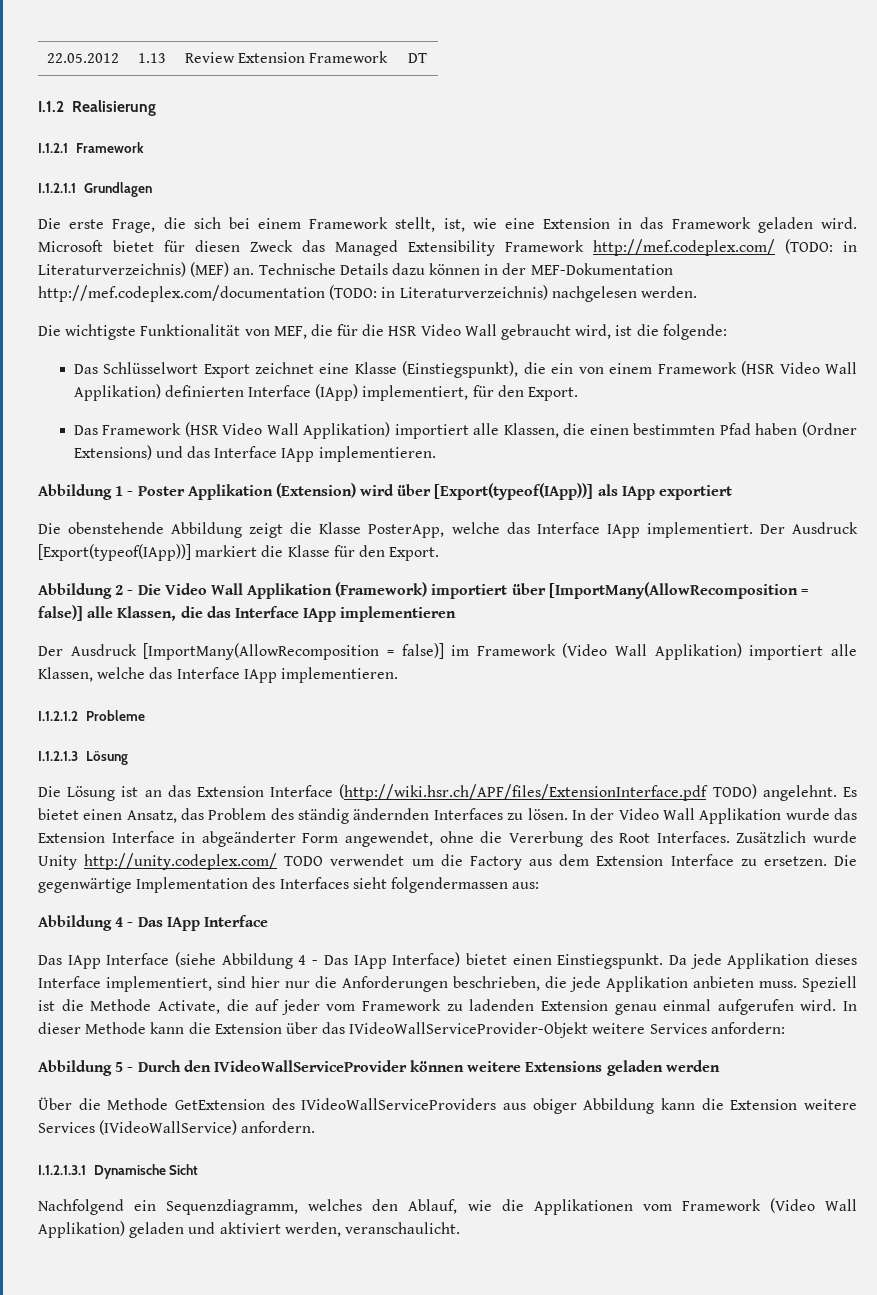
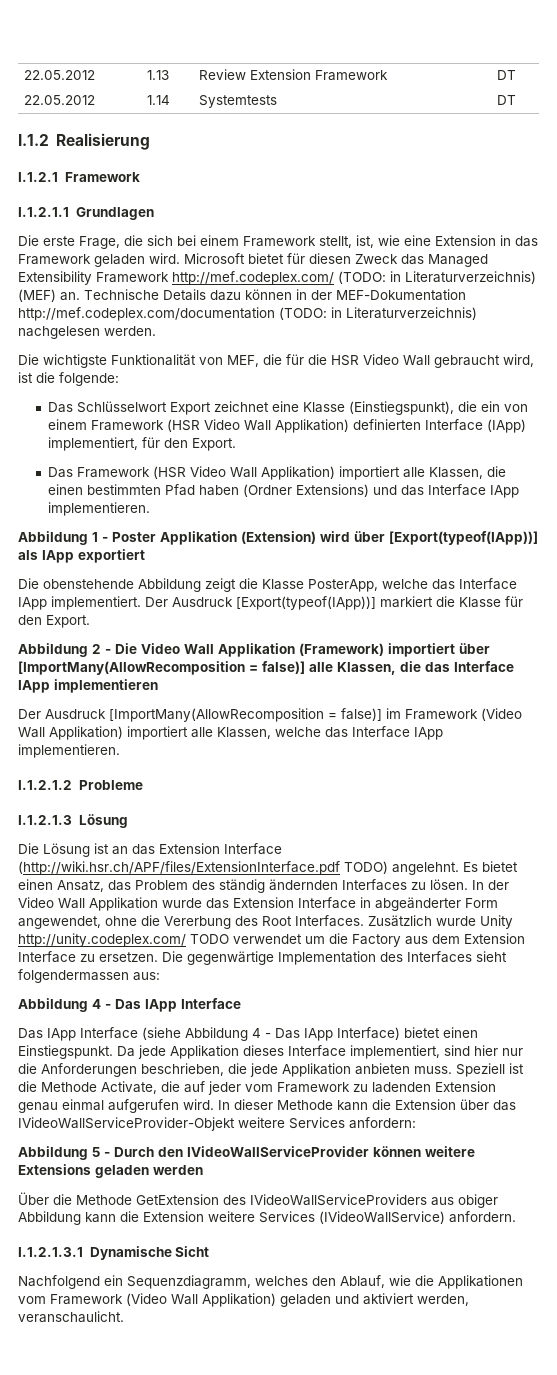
(428, 58) none -> [23,95,95,105] [146,95,170,105] [198,95,277,108] [496,95,516,105] // 22.05.2012 | 1.14 | Systemtests | DT

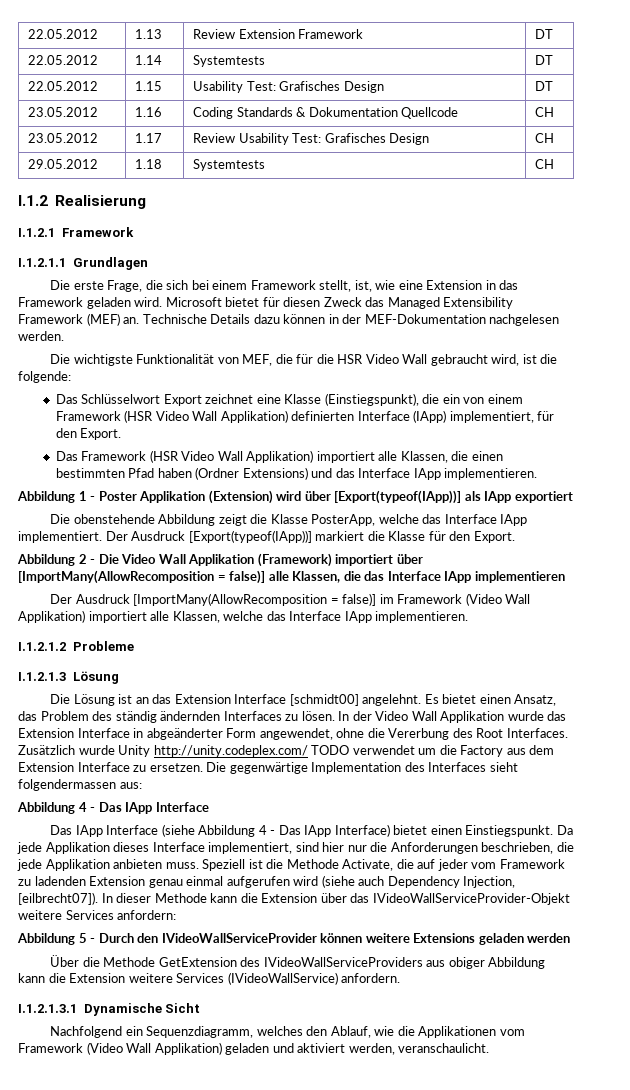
(516, 100) none -> [28,81,99,91] [135,81,163,91] [193,81,384,93] [535,81,554,91] [28,107,99,117] [135,107,163,117] [193,107,459,119] [535,107,555,117] [28,133,99,143] [135,133,163,143] [193,133,430,145] [535,133,555,143] [28,159,99,169] [135,159,163,169] [193,159,266,171] [535,159,555,169] // 22.05.2012 | 1.15 | Usability Test: Grafisches Design | DT // 23.05.2012 | 1.16 | Coding Standards & Dokumentation Quellcode | CH // 23.05.2012 | 1.17 | Review Usability Test: Grafisches Design | CH // 29.05.2012 | 1.18 | Systemtests | CH
[172,271,536,285] http://mef.codeplex.com/ (TODO: in Literaturverzeichnis) -> (83, 319) none
[18,307,477,321] http://mef.codeplex.com/documentation (TODO: in Literaturverzeichnis) -> (486, 319) none
[18,861,388,875] (http://wiki.hsr.ch/APF/files/ExtensionInterface.pdf TODO) -> [289,694,359,706] [schmidt00]
[183,1099,214,1110] wird. -> [293,875,516,888] [18,892,98,905] wird (siehe auch Dependency Injection, [eilbrecht07]).

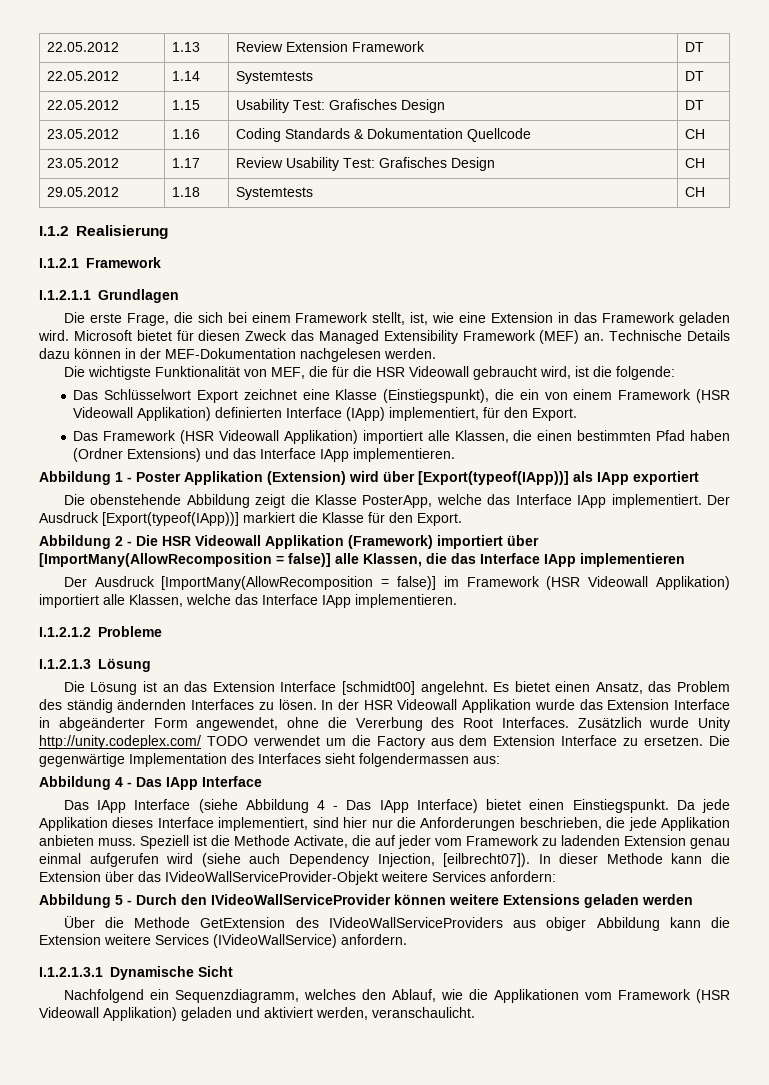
[365,354,428,364] Video Wall -> [408,366,469,377] Videowall
[155,411,218,421] Video Wall -> [73,407,134,418] Videowall
[181,451,243,461] Video Wall -> [218,430,279,441] Videowall
[121,554,186,564] Video Wall -> [162,535,261,546] HSR Videowall
[465,593,531,606] (Video Wall -> [546,576,649,590] (HSR Videowall
[375,711,437,721] Video Wall -> [363,699,458,710] HSR Videowall
[86,1042,152,1055] (Video Wall -> [696,989,730,1003] [39,1007,99,1018] (HSR Videowall

